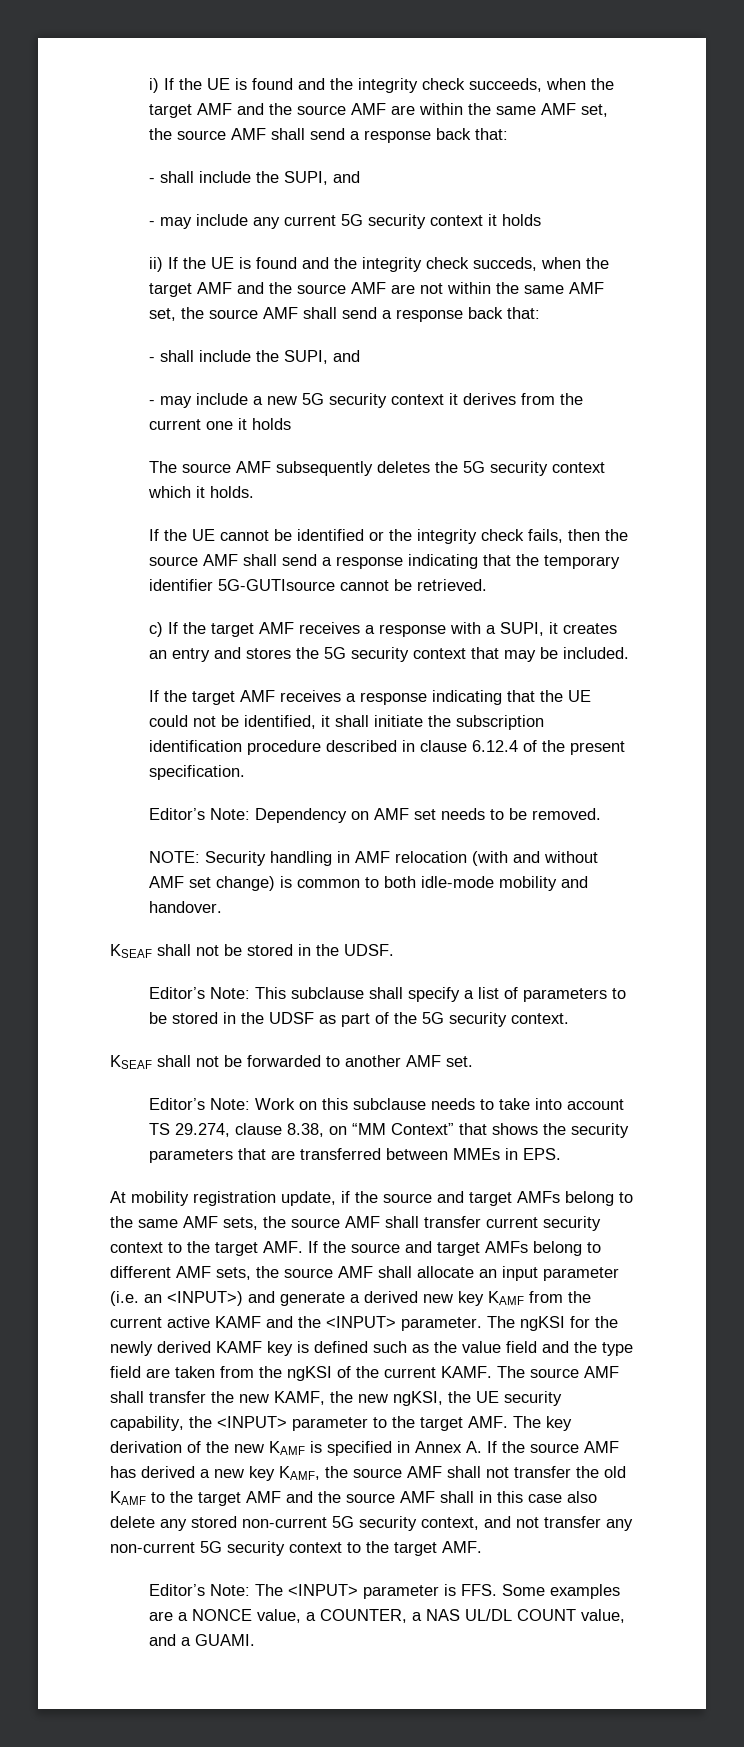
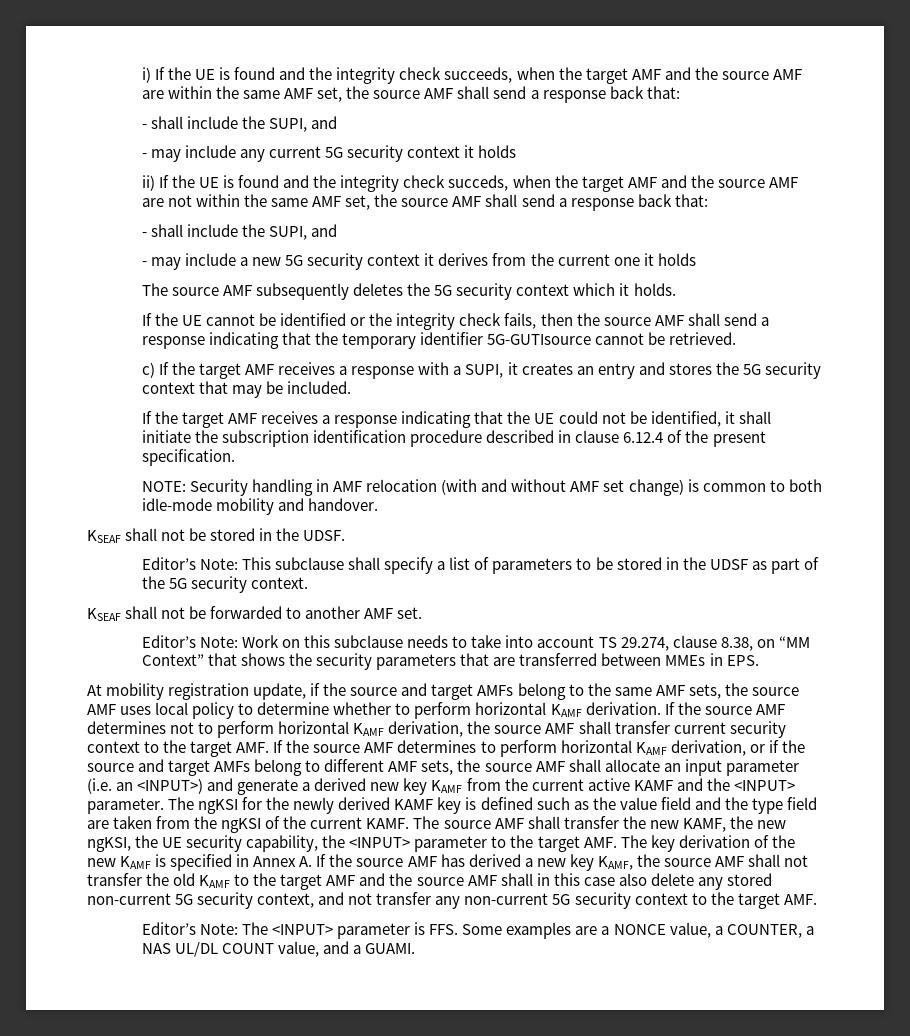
[149,808,602,823] // Editor’s Note: Dependency on AMF set needs to be removed. -> (235, 457) none
(380, 1222) none -> [120,702,785,719] [87,721,575,738] uses local policy to determine whether to perform horizontal KAMF derivation. If the source AMF determines not to perform horizontal KAMF derivation, the source AMF
(400, 1248) none -> [364,740,805,757] [87,763,134,772] AMF determines to perform horizontal KAMF derivation, or if the source

